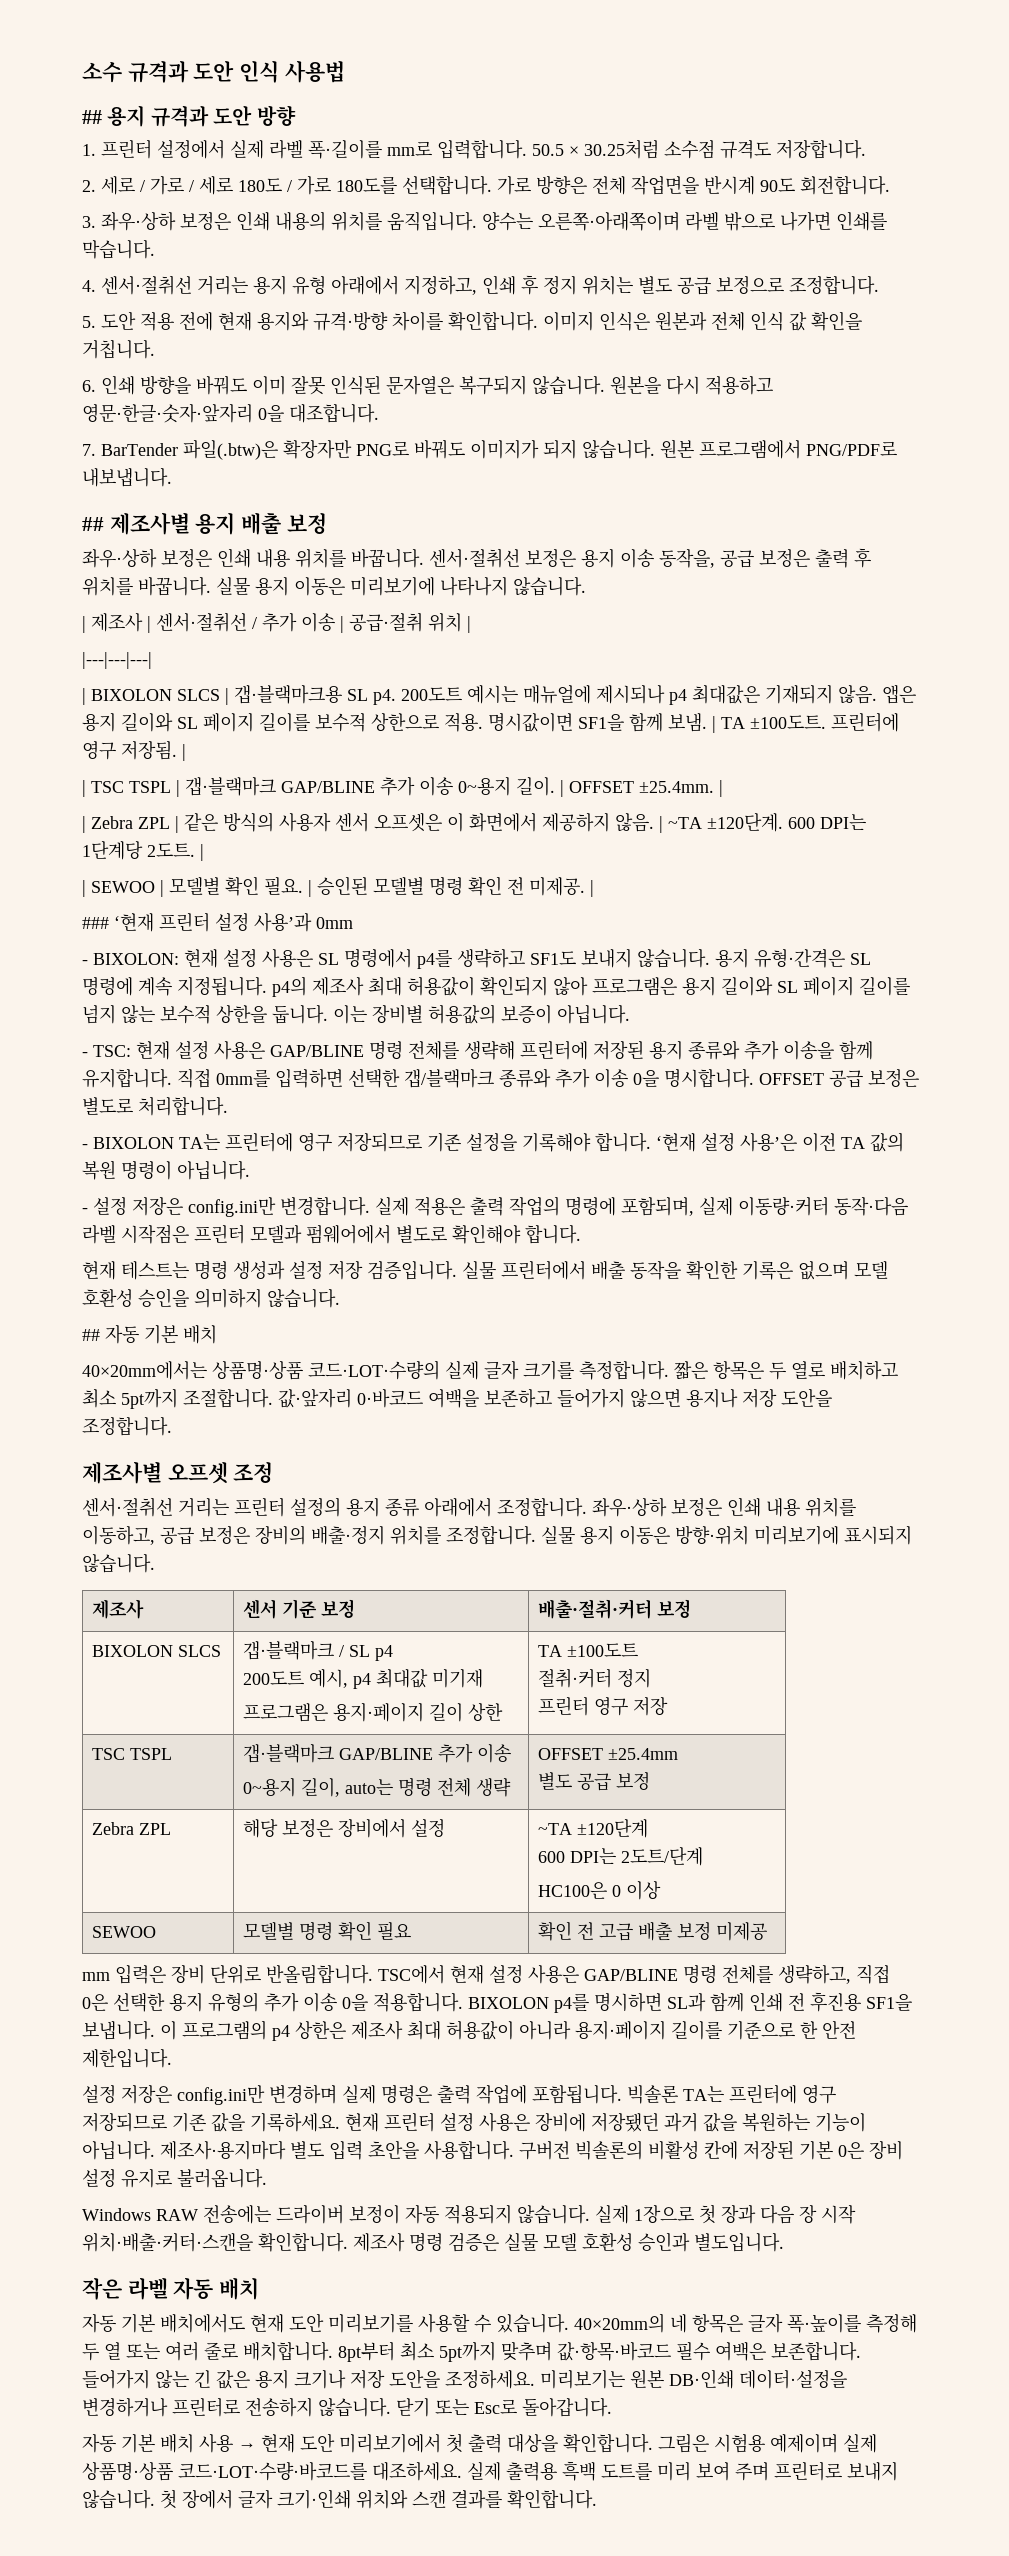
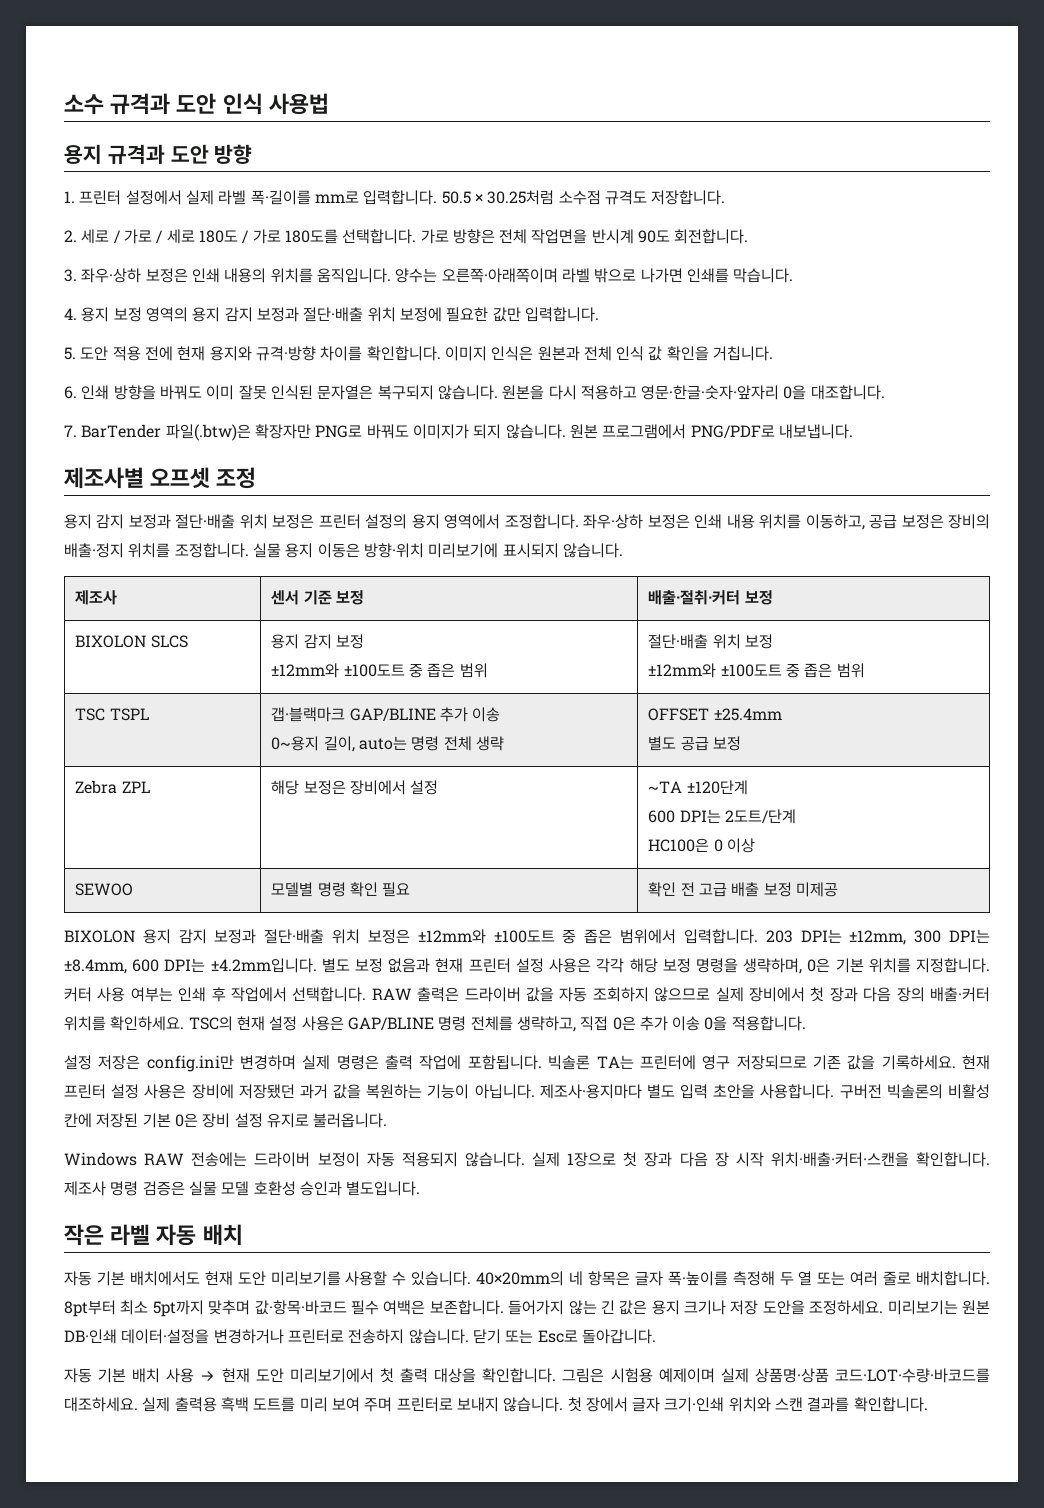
[82,110,102,124] ## -> (329, 104) none
[101,275,879,295] 센서·절취선 거리는 용지 유형 아래에서 지정하고, 인쇄 후 정지 위치는 별도 공급 보정으로 조정합니다. -> [81,307,599,322] 용지 보정 영역의 용지 감지 보정과 절단·배출 위치 보정에 필요한 값만 입력합니다.
[82,512,327,535] [82,548,871,568] [82,576,586,596] [82,612,471,633] [82,652,152,669] [82,684,916,705] [82,712,899,733] [82,741,186,761] [82,776,723,797] [82,812,866,833] [82,841,204,861] [82,876,594,897] [82,912,353,932] [82,948,871,969] [82,976,910,997] [82,1004,630,1024] [82,1040,873,1060] [82,1068,919,1088] [82,1096,228,1116] [82,1132,904,1152] [82,1160,250,1180] [82,1196,908,1217] [82,1224,581,1244] [82,1260,888,1280] [82,1288,340,1308] [82,1324,217,1344] [82,1360,898,1380] [82,1388,832,1409] [82,1416,172,1436] [82,1461,274,1484] [82,1497,229,1517] ## 제조사별 용지 배출 보정 // 좌우·상하 보정은 인쇄 내용 위치를 바꿉니다. 센서·절취선 보정은 용지 이송 동작을, 공급 보정은 출력 후 위치를 바꿉니다. 실물 용지 이동은 미리보기에 나타나지 않습니다. // | 제조사 | 센서·절취선 / 추가 이송 | 공급·절취 위치 | // |---|---|---| // | BIXOLON SLCS | 갭·블랙마크용 SL p4. 200도트 예시는 매뉴얼에 제시되나 p4 최대값은 기재되지 않음. 앱은 용지 길이와 SL 페이지 길이를 보수적 상한으로 적용. 명시값이면 SF1을 함께 보냄. | TA ±100도트. 프린터에 영구 저장됨. | // | TSC TSPL | 갭·블랙마크 GAP/BLINE 추가 이송 0~용지 길이. | OFFSET ±25.4mm. | // | Zebra ZPL | 같은 방식의 사용자 센서 오프셋은 이 화면에서 제공하지 않음. | ~TA ±120단계. 600 DPI는 1단계당 2도트. | // | SEWOO | 모델별 확인 필요. | 승인된 모델별 명령 확인 전 미제공. | // ### ‘현재 프린터 설정 사용’과 0mm // - BIXOLON: 현재 설정 사용은 SL 명령에서 p4를 생략하고 SF1도 보내지 않습니다. 용지 유형·간격은 SL 명령에 계속 지정됩니다. p4의 제조사 최대 허용값이 확인되지 않아 프로그램은 용지 길이와 SL 페이지 길이를 넘지 않는 보수적 상한을 둡니다. 이는 장비별 허용값의 보증이 아닙니다. // - TSC: 현재 설정 사용은 GAP/BLINE 명령 전체를 생략해 프린터에 저장된 용지 종류와 추가 이송을 함께 유지합니다. 직접 0mm를 입력하면 선택한 갭/블랙마크 종류와 추가 이송 0을 명시합니다. OFFSET 공급 보정은 별도로 처리합니다. // - BIXOLON TA는 프린터에 영구 저장되므로 기존 설정을 기록해야 합니다. ‘현재 설정 사용’은 이전 TA 값의 복원 명령이 아닙니다. // - 설정 저장은 config.ini만 변경합니다. 실제 적용은 출력 작업의 명령에 포함되며, 실제 이동량·커터 동작·다음 라벨 시작점은 프린터 모델과 펌웨어에서 별도로 확인해야 합니다. // 현재 테스트는 명령 생성과 설정 저장 검증입니다. 실물 프린터에서 배출 동작을 확인한 기록은 없으며 모델 호환성 승인을 의미하지 않습니다. // ## 자동 기본 배치 // 40×20mm에서는 상품명·상품 코드·LOT·수량의 실제 글자 크기를 측정합니다. 짧은 항목은 두 열로 배치하고 최소 5pt까지 조절합니다. 값·앞자리 0·바코드 여백을 보존하고 들어가지 않으면 용지나 저장 도안을 조정합니다. // 제조사별 오프셋 조정 // 센서·절취선 거리는 -> [64,467,257,489] [64,514,315,529] 제조사별 오프셋 조정 // 용지 감지 보정과 절단·배출 위치 보정은
[385,1498,492,1517] 종류 아래에서 -> [444,514,501,529] 영역에서
[243,1641,394,1661] [243,1669,484,1689] [243,1702,504,1722] [538,1643,639,1657] [538,1668,652,1688] [538,1696,669,1716] 갭·블랙마크 / SL p4 // 200도트 예시, p4 최대값 미기재 // 프로그램은 용지·페이지 길이 상한 | TA ±100도트 // 절취·커터 정지 // 프린터 영구 저장 -> [271,634,365,649] [271,663,488,678] [648,634,774,649] [648,663,865,678] 용지 감지 보정 // ±12mm와 ±100도트 중 좁은 범위 | 절단·배출 위치 보정 // ±12mm와 ±100도트 중 좁은 범위
[82,1964,445,1984] mm 입력은 장비 단위로 반올림합니다. TSC에서 -> [64,929,991,945] [64,958,991,974] [64,987,990,1002] [64,1016,233,1031] BIXOLON 용지 감지 보정과 절단·배출 위치 보정은 ±12mm와 ±100도트 중 좁은 범위에서 입력합니다. 203 DPI는 ±12mm, 300 DPI는 ±8.4mm, 600 DPI는 ±4.2mm입니다. 별도 보정 없음과 현재 프린터 설정 사용은 각각 해당 보정 명령을 생략하며, 0은 기본 위치를 지정합니다. 커터 사용 여부는 인쇄 후 작업에서 선택합니다. RAW 출력은 드라이버 값을 자동 조회하지 않으므로 실제 장비에서 첫 장과 다음 장의 배출·커터 위치를 확인하세요. TSC의
[113,1992,259,2012] 선택한 용지 유형의 -> (636, 1023) none
[468,1992,912,2013] [82,2020,856,2041] [82,2048,172,2068] BIXOLON p4를 명시하면 SL과 함께 인쇄 전 후진용 SF1을 보냅니다. 이 프로그램의 p4 상한은 제조사 최대 허용값이 아니라 용지·페이지 길이를 기준으로 한 안전 제한입니다. -> (806, 1023) none

